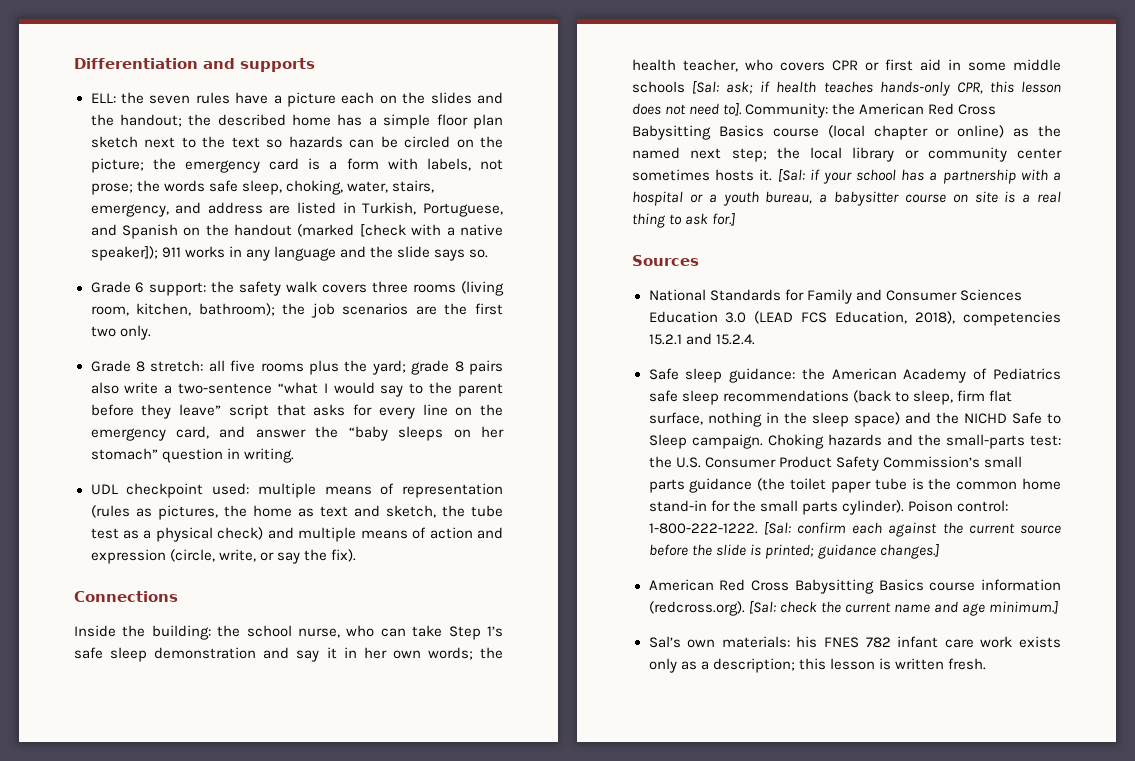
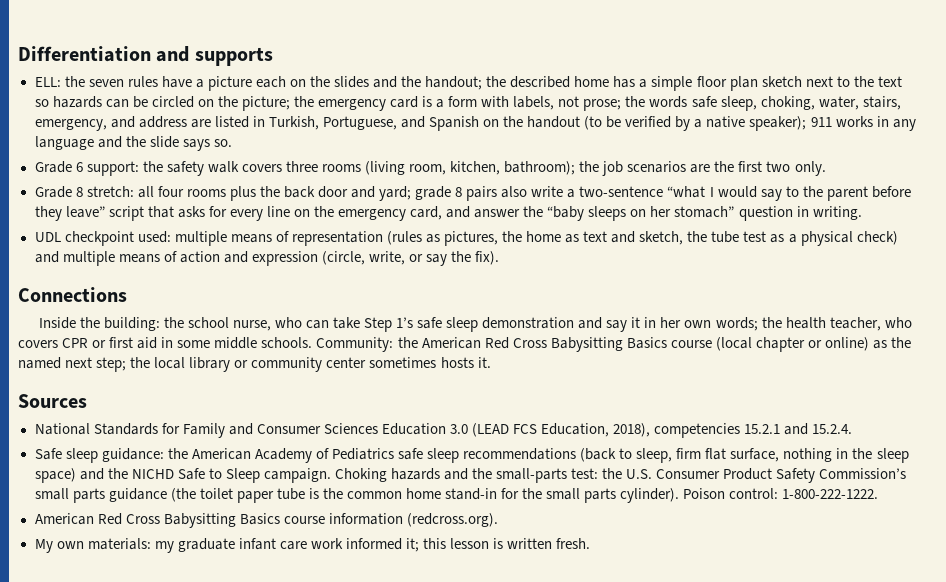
[297,224,442,237] (marked [check with -> [584,116,691,131] (to be verified by
[90,246,158,261] speaker]); -> [749,116,807,131] speaker);
[230,360,256,372] five -> [157,186,184,197] four
(368, 366) none -> [283,186,376,198] back door and
[632,81,1061,96] [632,103,743,116] schools [Sal: ask; if health teaches hands-only CPR, this lesson does not need to]. -> [261,337,313,348] schools.
[777,169,1061,184] [632,191,1061,206] [632,213,736,228] [Sal: if your school has a partnership with a hospital or a youth bureau, a babysitter course on site is a real thing to ask for.] -> (491, 362) none
[763,522,1061,537] [648,544,939,559] [Sal: confirm each against the current source before the slide is printed; guidance changes.] -> (879, 494) none
[748,601,1058,616] [648,636,1061,648] [648,658,795,673] [Sal: check the current name and age minimum.] // Sal’s own materials: his FNES 782 infant care work exists only as a description; -> [34,538,419,553] // My own materials: my graduate infant care work informed it;

